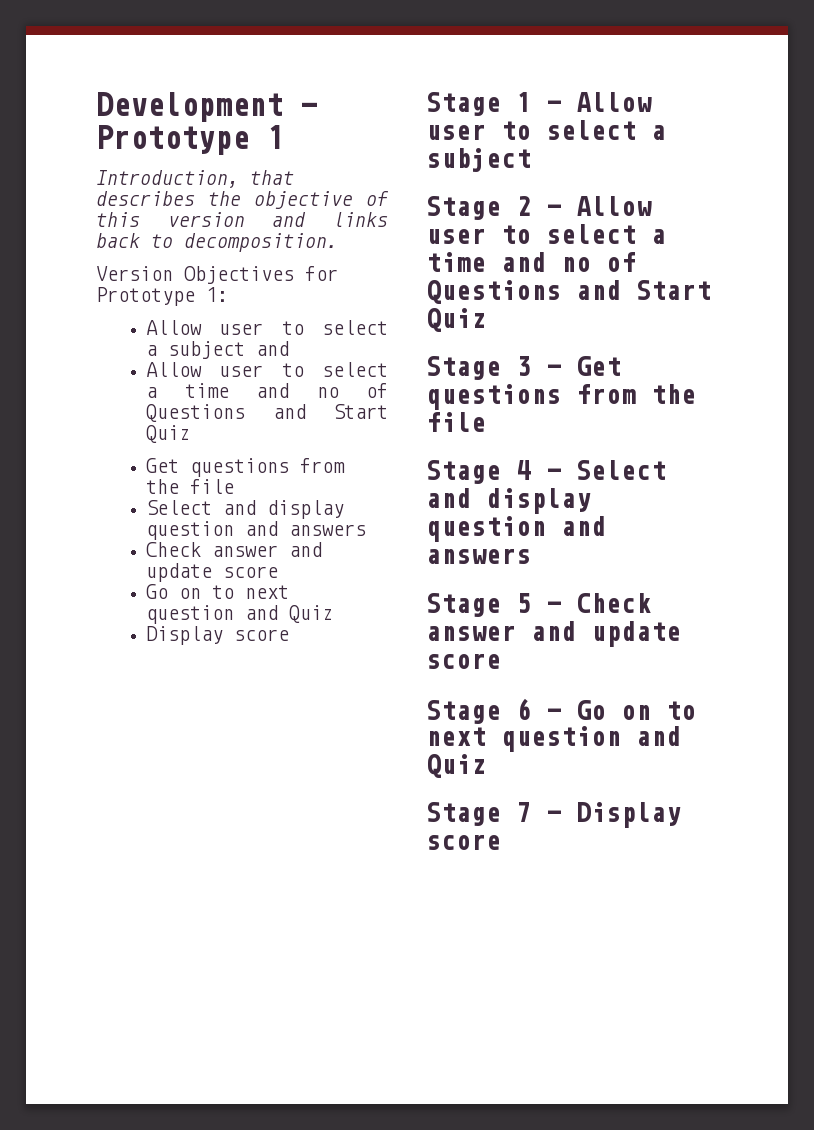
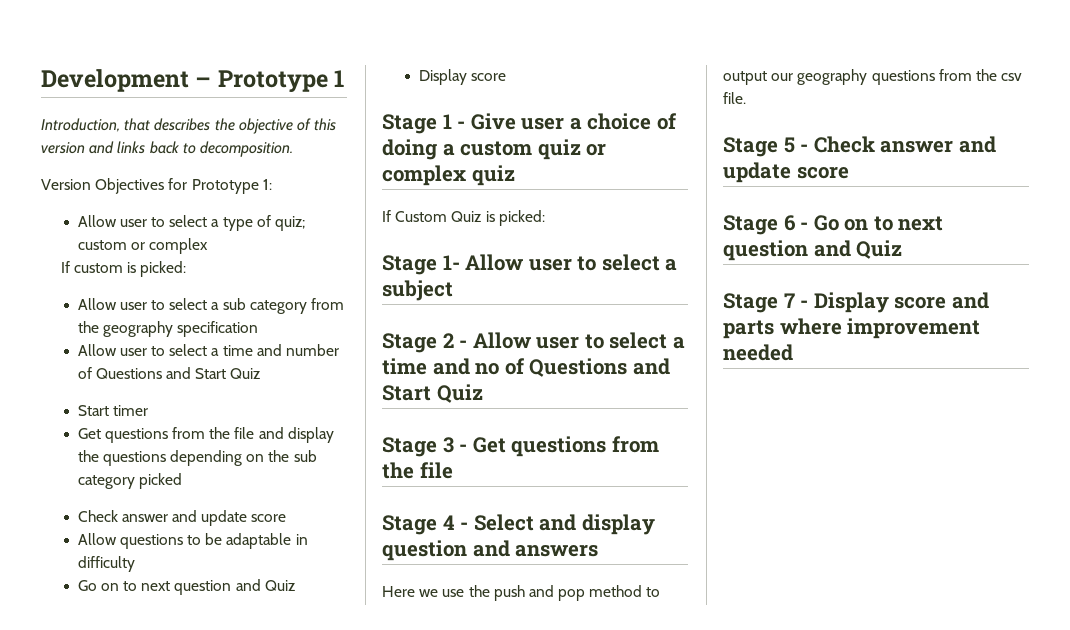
[168,341,290,359] [146,362,388,377] [146,383,388,398] [146,404,388,422] [146,425,191,443] [146,458,346,477] [146,479,235,494] [146,500,345,519] [146,521,367,540] [146,542,323,557] [146,563,279,582] subject and // Allow user to select a time and no of Questions and Start Quiz // Get questions from the file // Select and display question and answers // Check answer and update score -> [222,215,305,231] [77,238,209,254] [60,261,187,277] [77,298,344,314] [77,321,259,337] [77,344,339,356] [77,367,261,379] [77,405,148,416] [77,427,334,443] [77,450,317,466] [77,473,182,489] [77,510,287,526] [77,533,308,549] [77,556,135,572] type of quiz; custom or complex // If custom is picked: // Allow user to select a sub category from the geography specification // Allow user to select a time and number of Questions and Start Quiz // Start timer // Get questions from the file and display the questions depending on the sub category picked // Check answer and update score // Allow questions to be adaptable in difficulty
(561, 106) none -> [470,113,677,130] [382,139,607,160] [382,165,515,186] [382,210,545,226] [382,255,460,275] Give user a choice of doing a custom quiz or complex quiz // If Custom Quiz is picked: // Stage 1-
(531, 556) none -> [382,585,661,601] [723,69,1023,85] [723,92,746,104] // Here we use the push and pop method to output our geography questions from the csv file.
(501, 842) none -> [951,292,989,309] [723,318,981,339] [723,344,793,361] and parts where improvement needed

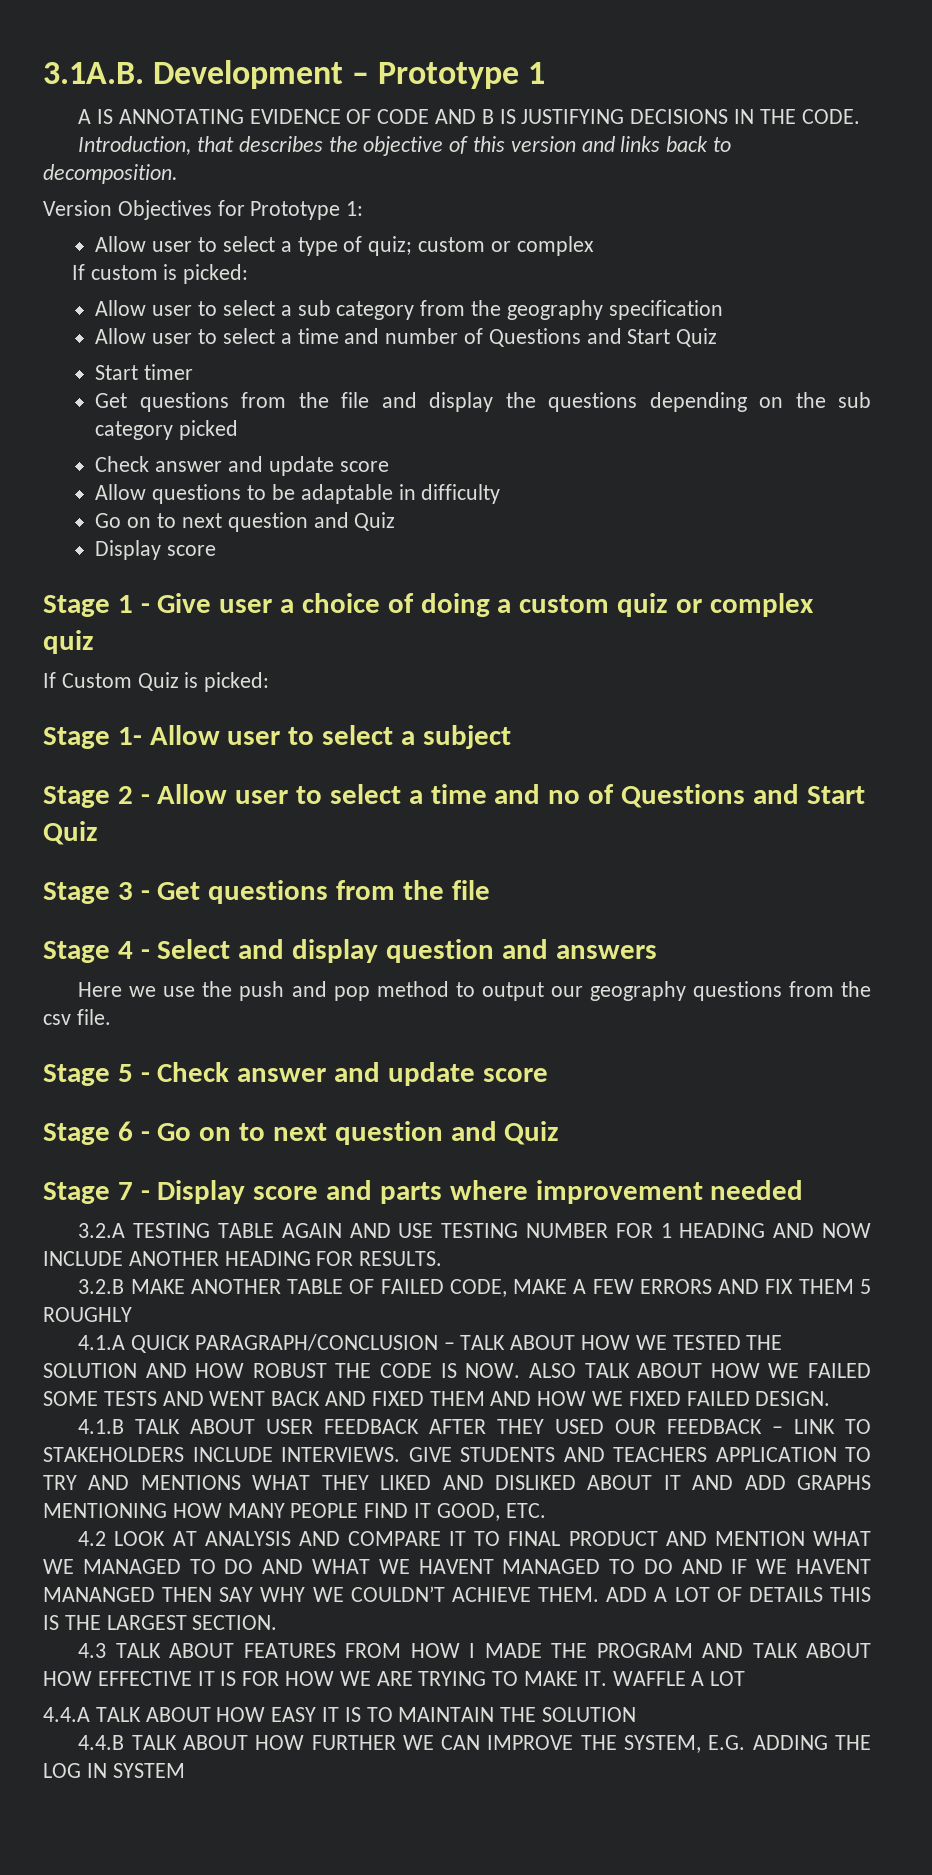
(41, 80) none -> [43,62,144,84] 3.1A.B.
(345, 78) none -> [78,109,860,124] // A IS ANNOTATING EVIDENCE OF CODE AND B IS JUSTIFYING DECISIONS IN THE CODE.
(793, 352) none -> [78,1223,872,1238] [43,1251,443,1266] [78,1279,871,1297] [43,1307,132,1322] [78,1334,783,1353] [43,1363,872,1378] [43,1391,831,1406] [78,1419,871,1434] [43,1447,871,1462] [43,1475,871,1490] [43,1503,546,1521] [78,1531,871,1546] [43,1559,872,1574] [43,1586,872,1602] [43,1615,278,1630] [78,1643,871,1658] [43,1671,746,1686] [43,1707,637,1722] [78,1735,872,1753] [43,1763,185,1778] // 3.2.A TESTING TABLE AGAIN AND USE TESTING NUMBER FOR 1 HEADING AND NOW INCLUDE ANOTHER HEADING FOR RESULTS. // 3.2.B MAKE ANOTHER TABLE OF FAILED CODE, MAKE A FEW ERRORS AND FIX THEM 5 ROUGHLY // 4.1.A QUICK PARAGRAPH/CONCLUSION – TALK ABOUT HOW WE TESTED THE SOLUTION AND HOW ROBUST THE CODE IS NOW. ALSO TALK ABOUT HOW WE FAILED SOME TESTS AND WENT BACK AND FIXED THEM AND HOW WE FIXED FAILED DESIGN. // 4.1.B TALK ABOUT USER FEEDBACK AFTER THEY USED OUR FEEDBACK – LINK TO STAKEHOLDERS INCLUDE INTERVIEWS. GIVE STUDENTS AND TEACHERS APPLICATION TO TRY AND MENTIONS WHAT THEY LIKED AND DISLIKED ABOUT IT AND ADD GRAPHS MENTIONING HOW MANY PEOPLE FIND IT GOOD, ETC. // 4.2 LOOK AT ANALYSIS AND COMPARE IT TO FINAL PRODUCT AND MENTION WHAT WE MANAGED TO DO AND WHAT WE HAVENT MANAGED TO DO AND IF WE HAVENT MANANGED THEN SAY WHY WE COULDN’T ACHIEVE THEM. ADD A LOT OF DETAILS THIS IS THE LARGEST SECTION. // 4.3 TALK ABOUT FEATURES FROM HOW I MADE THE PROGRAM AND TALK ABOUT HOW EFFECTIVE IT IS FOR HOW WE ARE TRYING TO MAKE IT. WAFFLE A LOT // 4.4.A TALK ABOUT HOW EASY IT IS TO MAINTAIN THE SOLUTION // 4.4.B TALK ABOUT HOW FURTHER WE CAN IMPROVE THE SYSTEM, E.G. ADDING THE LOG IN SYSTEM

